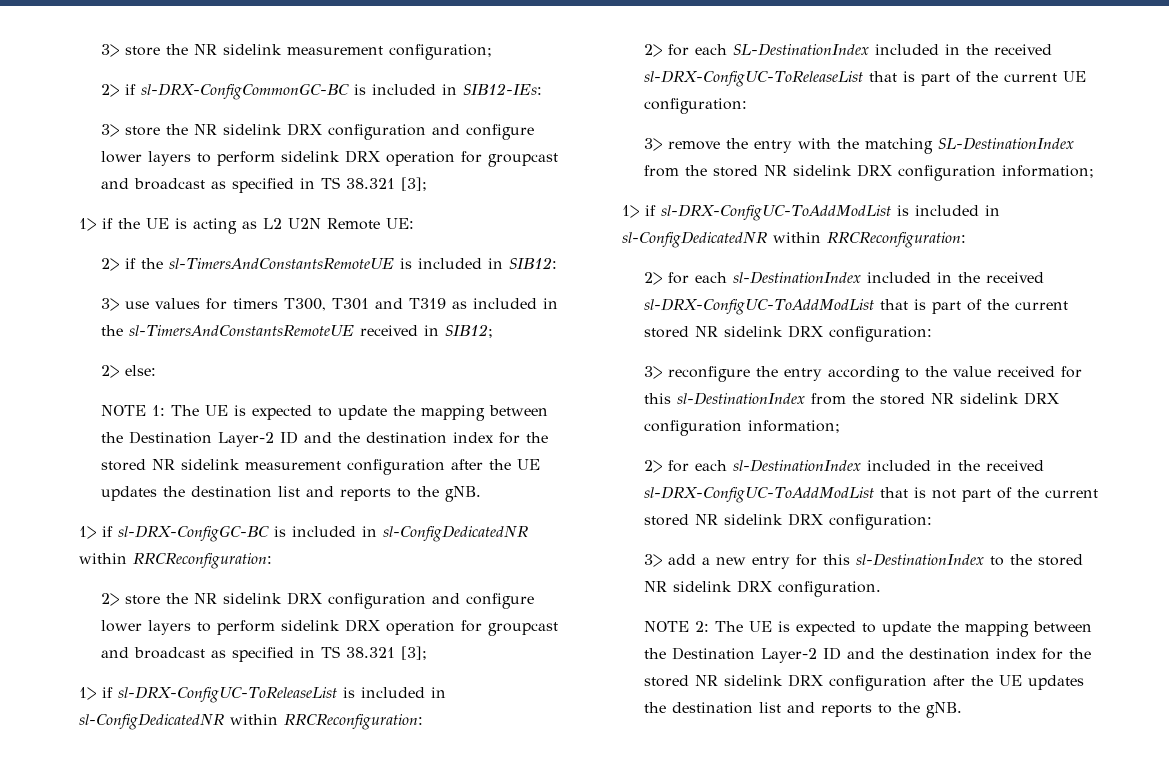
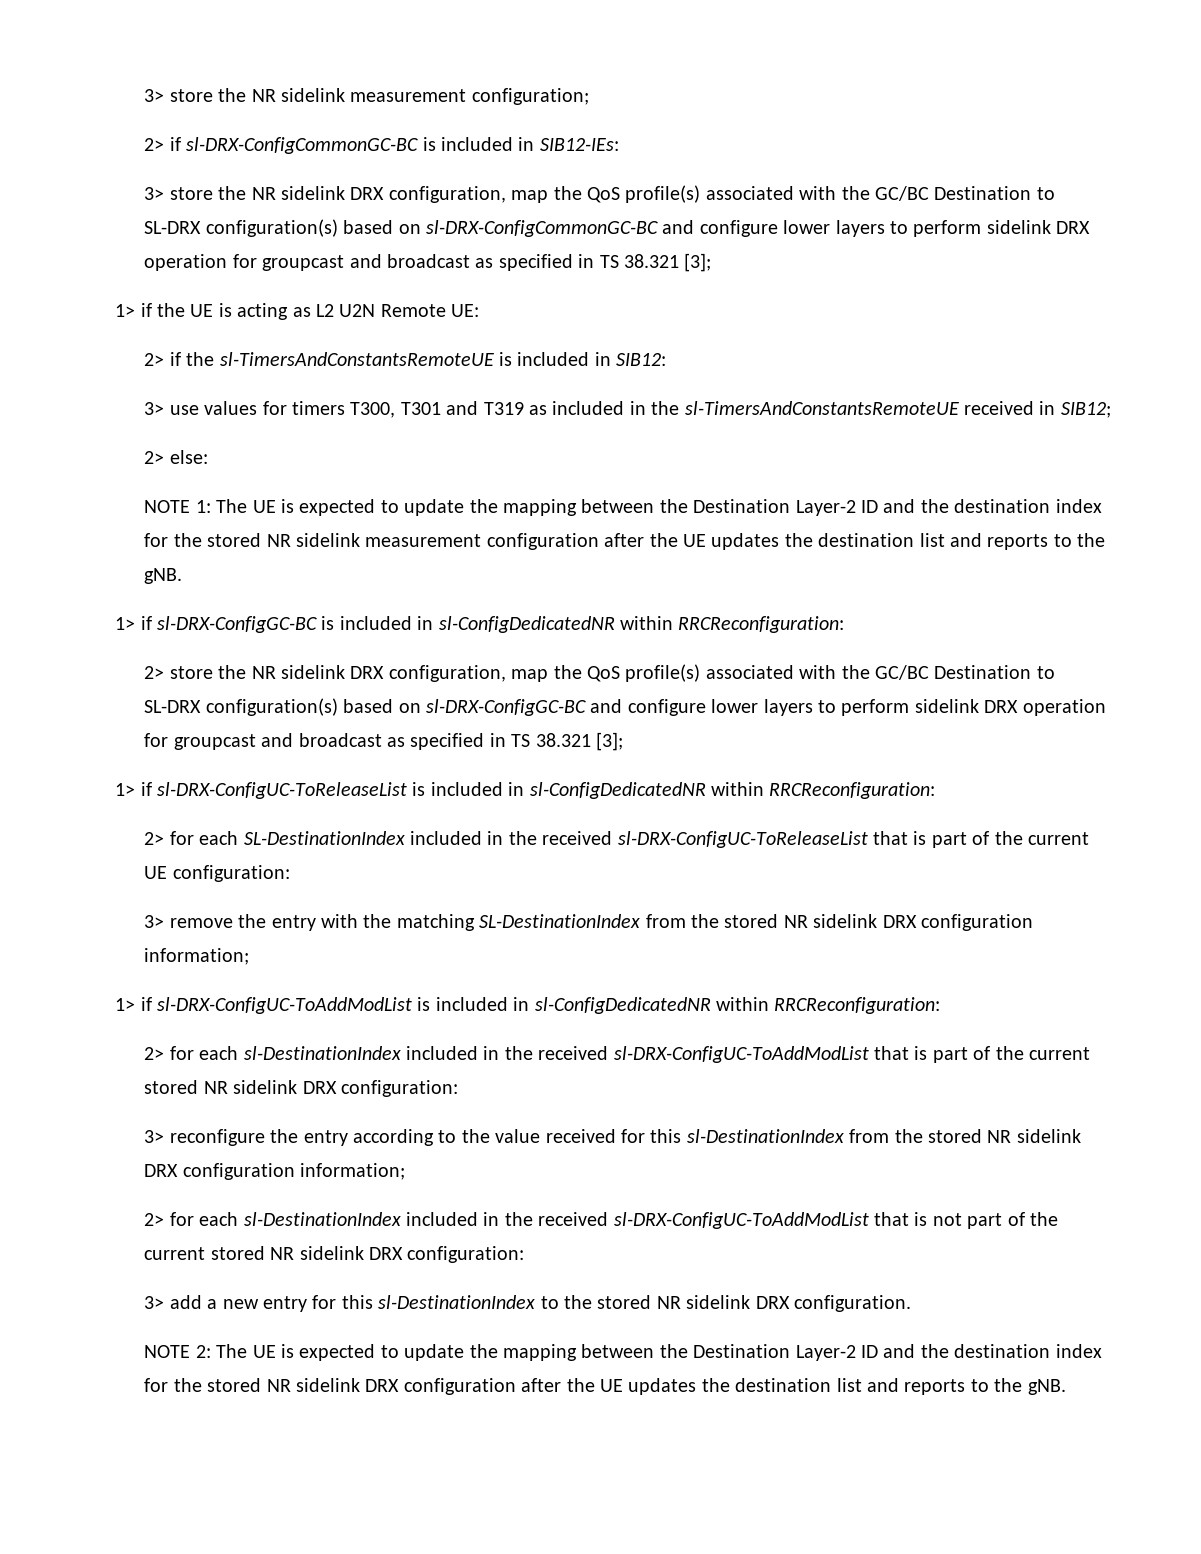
[327,124,426,140] configuration -> [388,185,1055,203] [144,219,658,237] configuration, map the QoS profile(s) associated with the GC/BC Destination to SL-DRX configuration(s) based on sl-DRX-ConfigCommonGC-BC
[327,593,426,609] configuration -> [388,664,1055,682] [144,698,586,716] configuration, map the QoS profile(s) associated with the GC/BC Destination to SL-DRX configuration(s) based on sl-DRX-ConfigGC-BC

